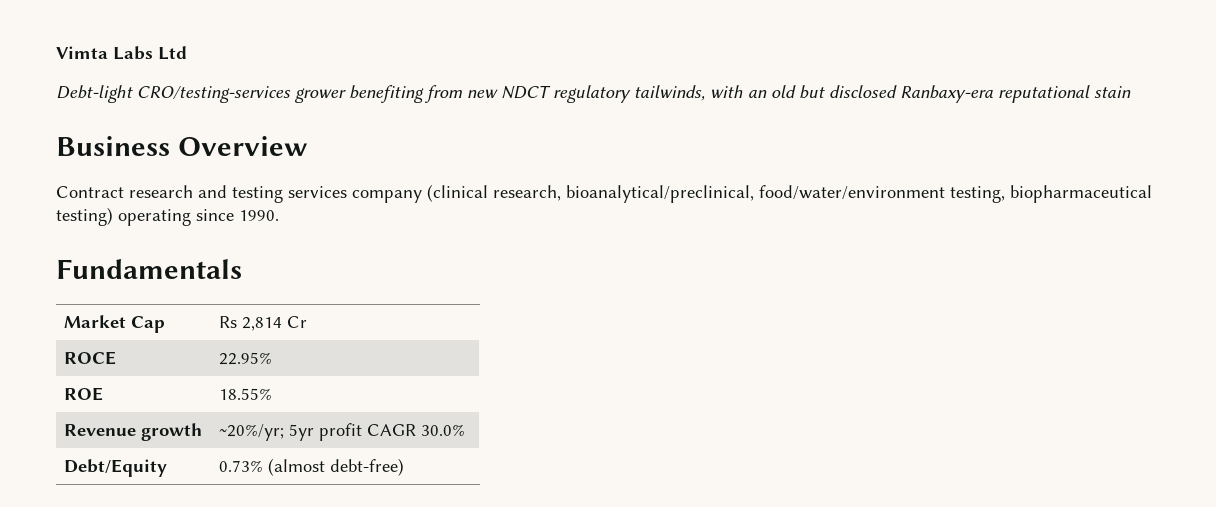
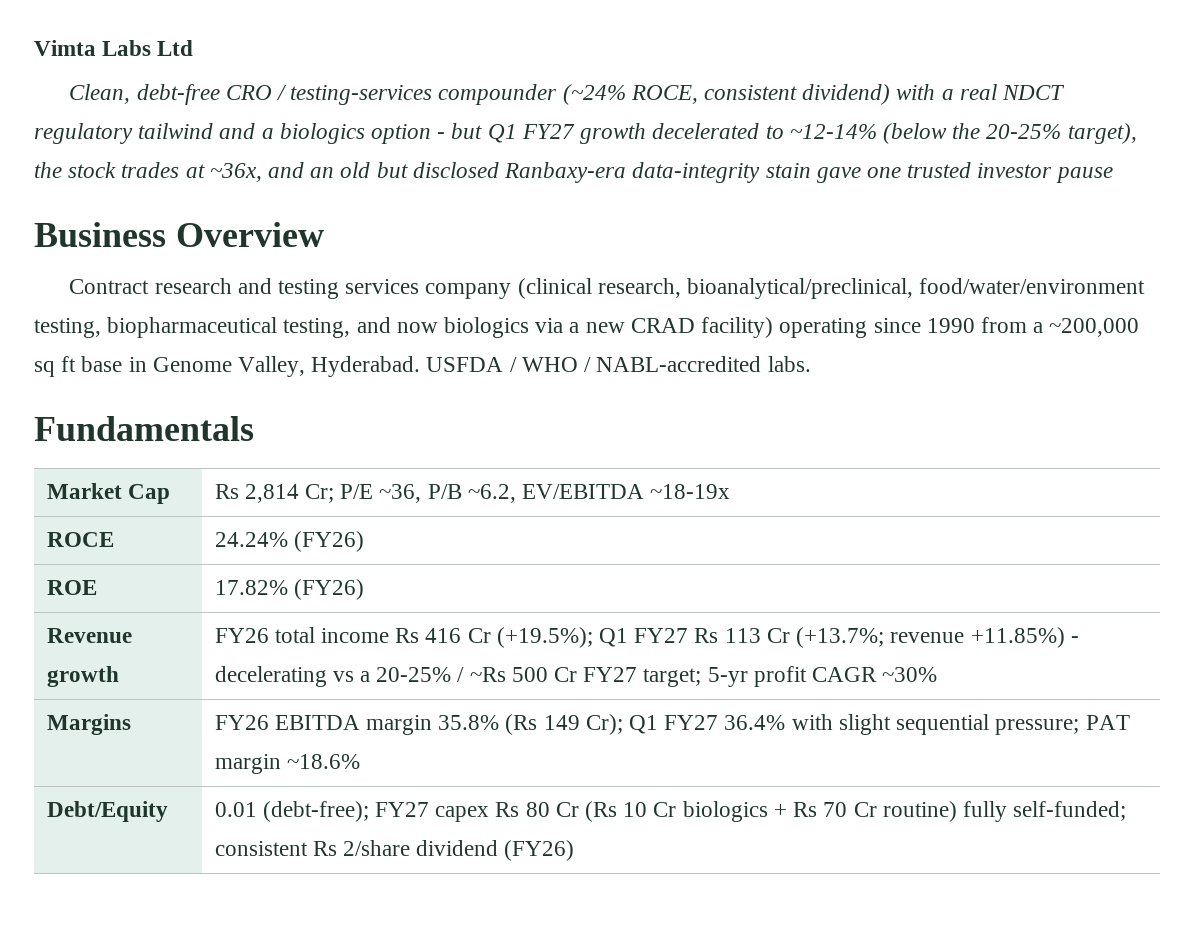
[56,85,743,103] Debt-light CRO/testing-services grower benefiting from new NDCT regulatory tailwinds, with -> [69,84,1066,105] [34,123,1137,144] [34,162,305,182] Clean, debt-free CRO / testing-services compounder (~24% ROCE, consistent dividend) with a real NDCT regulatory tailwind and a biologics option - but Q1 FY27 growth decelerated to ~12-14% (below the 20-25% target), the stock trades at ~36x, and
[998,85,1090,103] reputational -> [632,162,761,183] data-integrity
(1131, 92) none -> [816,162,1113,183] gave one trusted investor pause
[56,207,279,226] testing) operating since 1990. -> [283,317,1140,338] [34,356,811,377] testing, and now biologics via a new CRAD facility) operating since 1990 from a ~200,000 sq ft base in Genome Valley, Hyderabad. USFDA / WHO / NABL-accredited labs.
[286,316,307,328] Cr -> [305,484,731,503] Cr; P/E ~36, P/B ~6.2, EV/EBITDA ~18-19x
[218,352,272,365] 22.95% -> [214,531,364,552] 24.24% (FY26)
[218,388,272,400] 18.55% -> [214,579,364,600] 17.82% (FY26)
[218,423,465,441] [63,459,167,477] [218,458,404,476] ~20%/yr; 5yr profit CAGR 30.0% // Debt/Equity | 0.73% (almost debt-free) -> [214,627,1079,648] [214,666,938,687] [46,714,131,735] [214,714,1130,735] [214,754,360,774] [46,801,168,822] [214,801,1127,822] [214,840,575,861] FY26 total income Rs 416 Cr (+19.5%); Q1 FY27 Rs 113 Cr (+13.7%; revenue +11.85%) - decelerating vs a 20-25% / ~Rs 500 Cr FY27 target; 5-yr profit CAGR ~30% // Margins | FY26 EBITDA margin 35.8% (Rs 149 Cr); Q1 FY27 36.4% with slight sequential pressure; PAT margin ~18.6% // Debt/Equity | 0.01 (debt-free); FY27 capex Rs 80 Cr (Rs 10 Cr biologics + Rs 70 Cr routine) fully self-funded; consistent Rs 2/share dividend (FY26)

